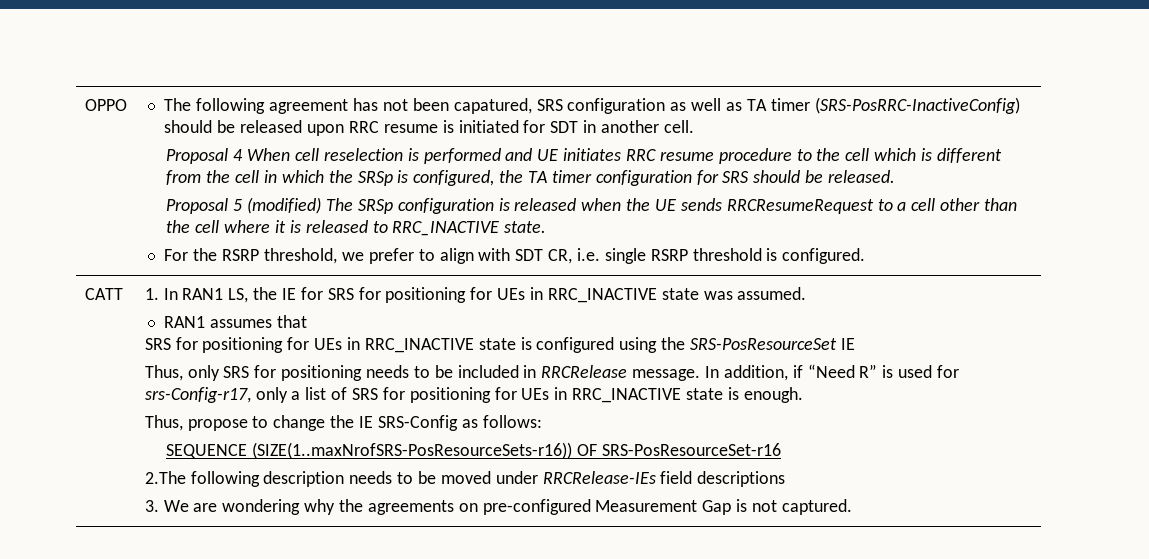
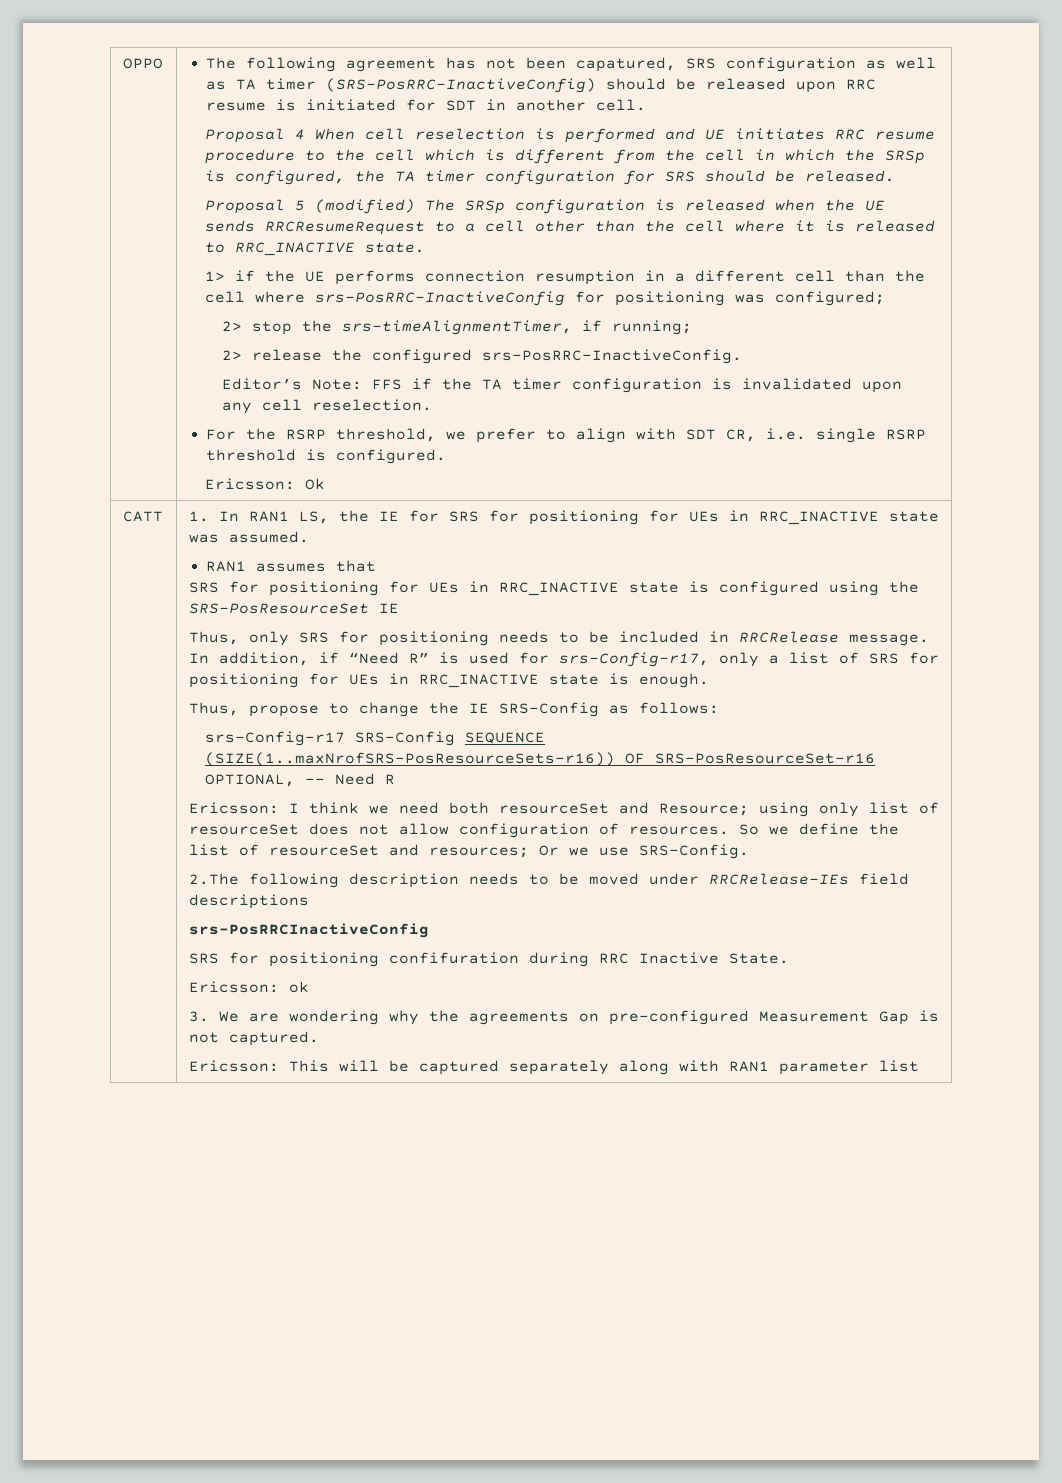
(547, 227) none -> [205,270,926,285] [205,291,886,306] [221,320,692,335] [221,349,742,364] [221,378,902,393] [221,399,432,414] // 1> if the UE performs connection resumption in a different cell than the cell where srs-PosRRC-InactiveConfig for positioning was configured; // 2> stop the srs-timeAlignmentTimer, if running; // 2> release the configured srs-PosRRC-InactiveConfig. // Editor’s Note: FFS if the TA timer configuration is invalidated upon any cell reselection.
(866, 256) none -> [205,478,326,490] // Ericsson: Ok
(542, 421) none -> [205,731,456,746] srs-Config-r17 SRS-Config
(781, 449) none -> [205,773,396,787] [188,802,939,817] [188,823,899,838] [188,844,749,859] OPTIONAL, -- Need R // Ericsson: I think we need both resourceSet and Resource; using only list of resourceSet does not allow configuration of resources. So we define the list of resourceSet and resources; Or we use SRS-Config.
(786, 479) none -> [188,923,429,938] [188,952,789,967] [188,981,309,993] // srs-PosRRCInactiveConfig // SRS for positioning confifuration during RRC Inactive State. // Ericsson: ok
(852, 507) none -> [188,1060,919,1075] // Ericsson: This will be captured separately along with RAN1 parameter list

